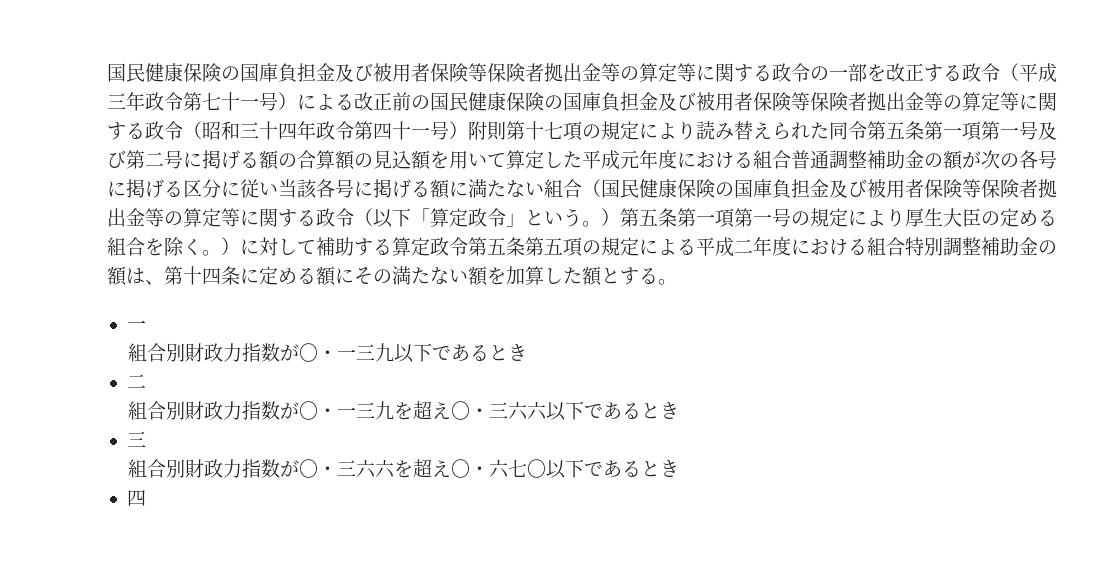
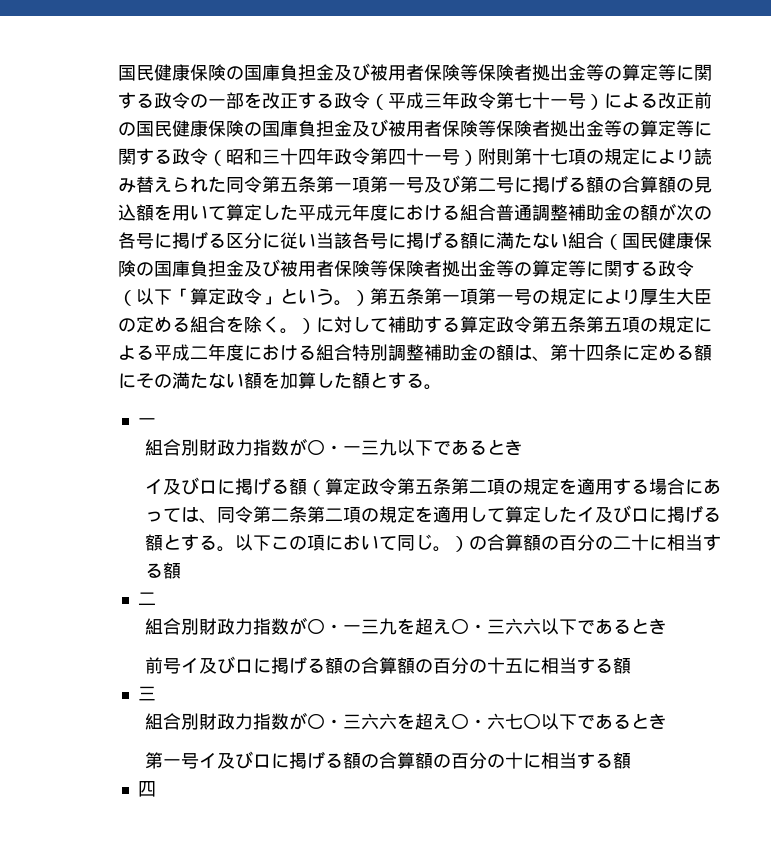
(528, 352) none -> [144,477,721,496] [144,505,721,524] [144,534,721,552] [144,562,181,579] // イ及びロに掲げる額（算定政令第五条第二項の規定を適用する場合にあっては、同令第二条第二項の規定を適用して算定したイ及びロに掲げる額とする。以下この項において同じ。）の合算額の百分の二十に相当する額
(680, 410) none -> [144,656,631,674] // 前号イ及びロに掲げる額の合算額の百分の十五に相当する額
(680, 468) none -> [144,751,631,769] // 第一号イ及びロに掲げる額の合算額の百分の十に相当する額

